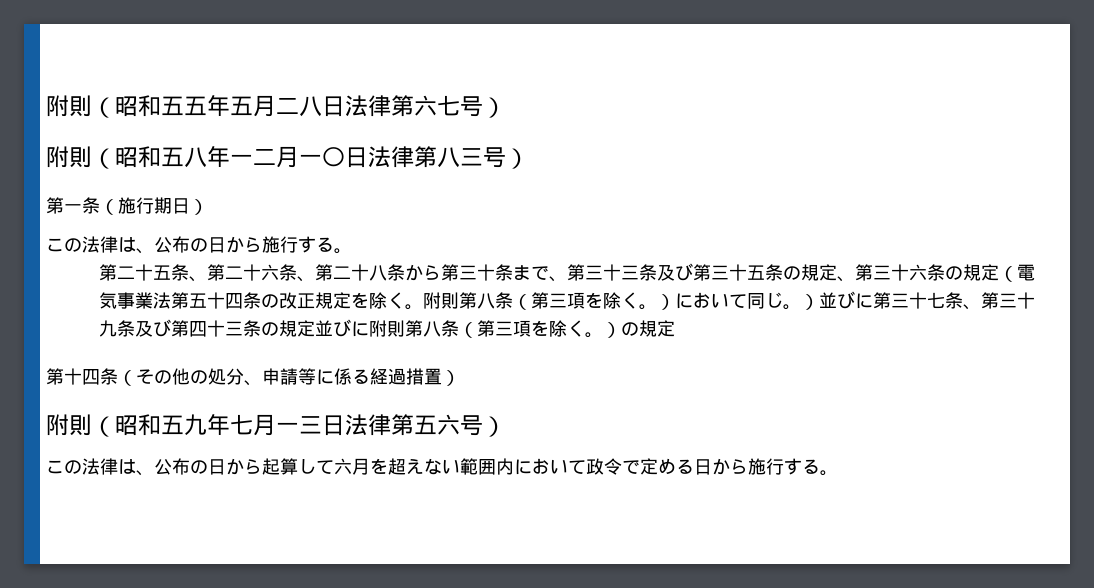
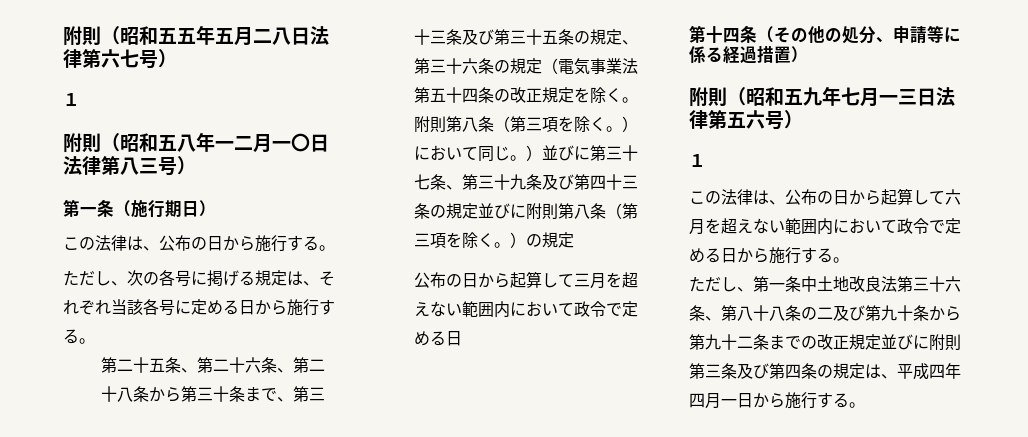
(506, 107) none -> [63,93,80,106] // １
(352, 251) none -> [63,270,335,287] [63,299,335,316] [63,329,95,344] // ただし、次の各号に掲げる規定は、それぞれ当該各号に定める日から施行する。
(675, 328) none -> [413,271,638,289] [413,301,638,318] [413,331,462,346] // 公布の日から起算して三月を超えない範囲内において政令で定める日
(506, 426) none -> [689,154,706,167] // １
(838, 473) none -> [689,276,961,292] [689,305,961,321] [689,334,961,351] [689,363,961,380] [689,392,865,409] // ただし、第一条中土地改良法第三十六条、第八十八条の二及び第九十条から第九十二条までの改正規定並びに附則第三条及び第四条の規定は、平成四年四月一日から施行する。

